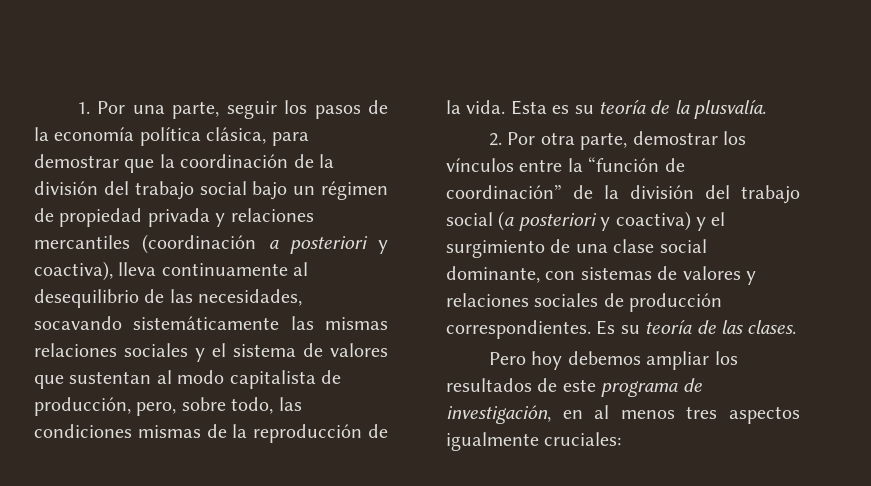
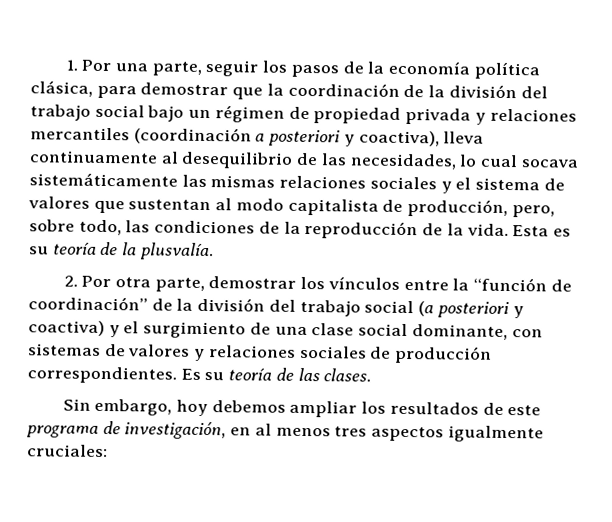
[34,316,122,330] socavando -> [459,154,579,168] lo cual socava
[137,425,201,438] mismas -> (256, 227) none
[488,352,526,365] Pero -> [62,398,173,416] Sin embargo,

